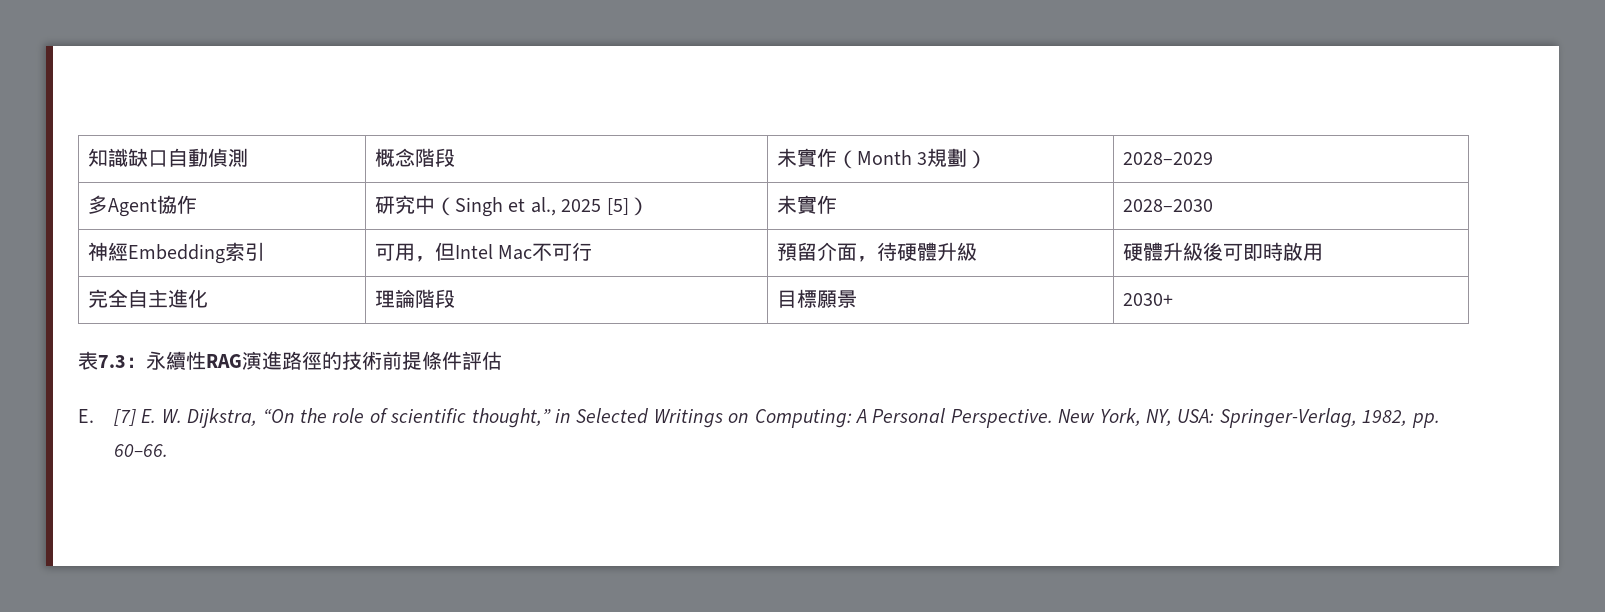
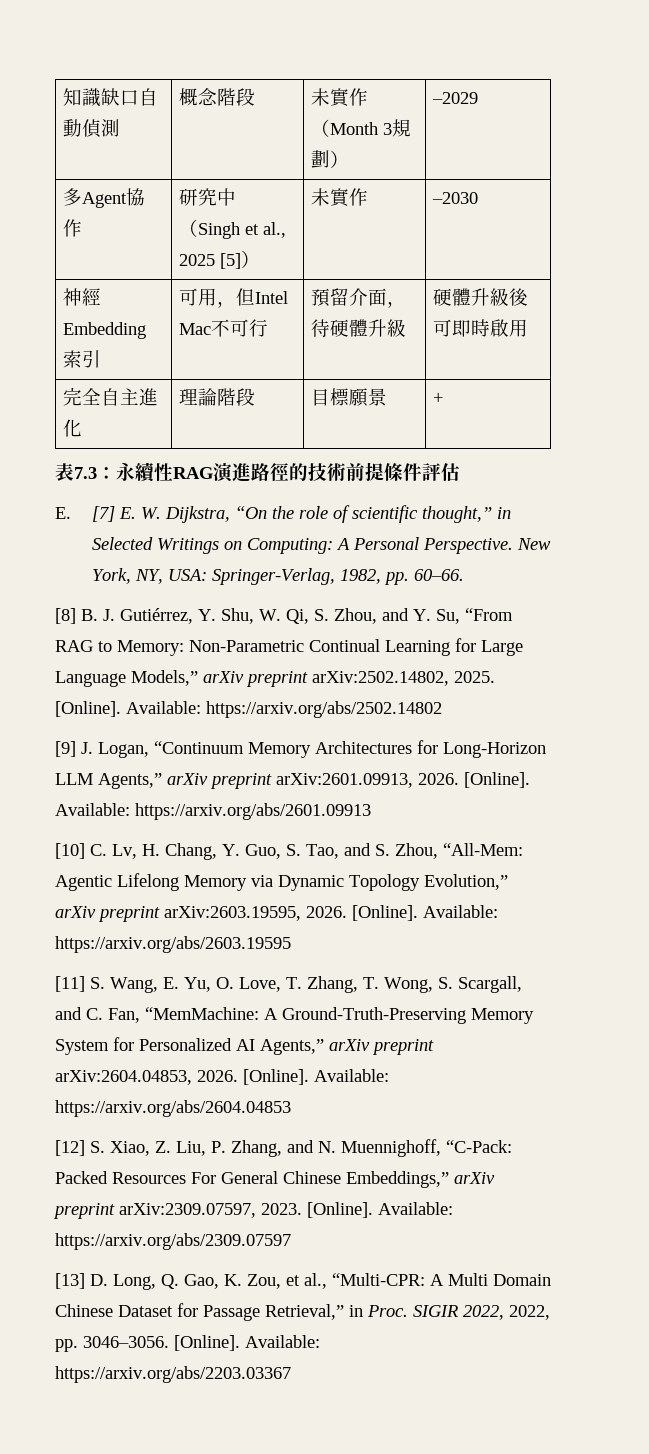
[1122,152,1213,165] 2028–2029 -> [432,92,479,104] –2029
[1122,199,1213,212] 2028–2030 -> [432,192,479,204] –2030
[1122,293,1173,306] 2030+ -> [433,392,444,404] +
(168, 450) none -> [55,608,513,624] [55,638,523,656] [55,670,495,687] [55,701,442,718] [55,740,546,758] [55,772,530,789] [55,803,371,820] [55,843,523,860] [55,873,508,891] [55,905,498,922] [55,936,291,953] [55,976,522,993] [55,1007,534,1024] [55,1037,434,1055] [55,1069,389,1085] [55,1100,291,1117] [55,1139,512,1157] [55,1171,495,1188] [53,1202,453,1219] [55,1233,291,1250] [55,1273,551,1290] [55,1303,550,1321] [55,1335,320,1352] [55,1366,291,1383] // [8] B. J. Gutiérrez, Y. Shu, W. Qi, S. Zhou, and Y. Su, “From RAG to Memory: Non-Parametric Continual Learning for Large Language Models,” arXiv preprint arXiv:2502.14802, 2025. [Online]. Available: https://arxiv.org/abs/2502.14802 // [9] J. Logan, “Continuum Memory Architectures for Long-Horizon LLM Agents,” arXiv preprint arXiv:2601.09913, 2026. [Online]. Available: https://arxiv.org/abs/2601.09913 // [10] C. Lv, H. Chang, Y. Guo, S. Tao, and S. Zhou, “All-Mem: Agentic Lifelong Memory via Dynamic Topology Evolution,” arXiv preprint arXiv:2603.19595, 2026. [Online]. Available: https://arxiv.org/abs/2603.19595 // [11] S. Wang, E. Yu, O. Love, T. Zhang, T. Wong, S. Scargall, and C. Fan, “MemMachine: A Ground-Truth-Preserving Memory System for Personalized AI Agents,” arXiv preprint arXiv:2604.04853, 2026. [Online]. Available: https://arxiv.org/abs/2604.04853 // [12] S. Xiao, Z. Liu, P. Zhang, and N. Muennighoff, “C-Pack: Packed Resources For General Chinese Embeddings,” arXiv preprint arXiv:2309.07597, 2023. [Online]. Available: https://arxiv.org/abs/2309.07597 // [13] D. Long, Q. Gao, K. Zou, et al., “Multi-CPR: A Multi Domain Chinese Dataset for Passage Retrieval,” in Proc. SIGIR 2022, 2022, pp. 3046–3056. [Online]. Available: https://arxiv.org/abs/2203.03367

